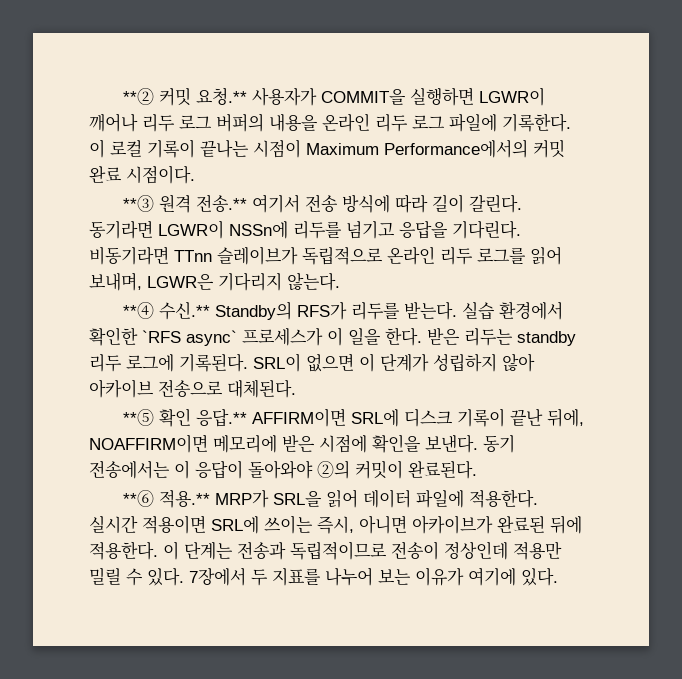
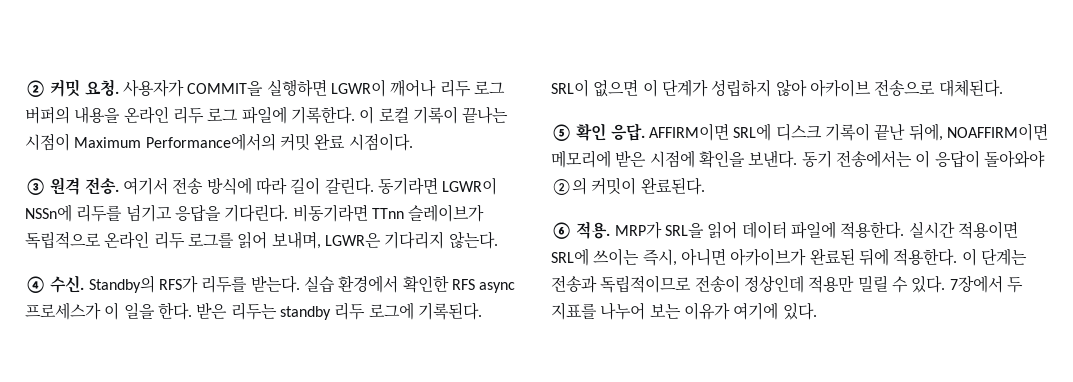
[123,87,248,106] **② 커밋 요청.** -> [25,79,119,97] ② 커밋 요청.
[123,194,248,213] **③ 원격 전송.** -> [25,177,119,195] ③ 원격 전송.
[123,302,211,320] **④ 수신.** -> [25,275,85,293] ④ 수신.
[142,330,237,346] `RFS async` -> [451,279,516,293] RFS async
[123,408,248,427] **⑤ 확인 응답.** -> [551,123,645,141] ⑤ 확인 응답.
[123,490,211,508] **⑥ 적용.** -> [551,221,611,239] ⑥ 적용.

